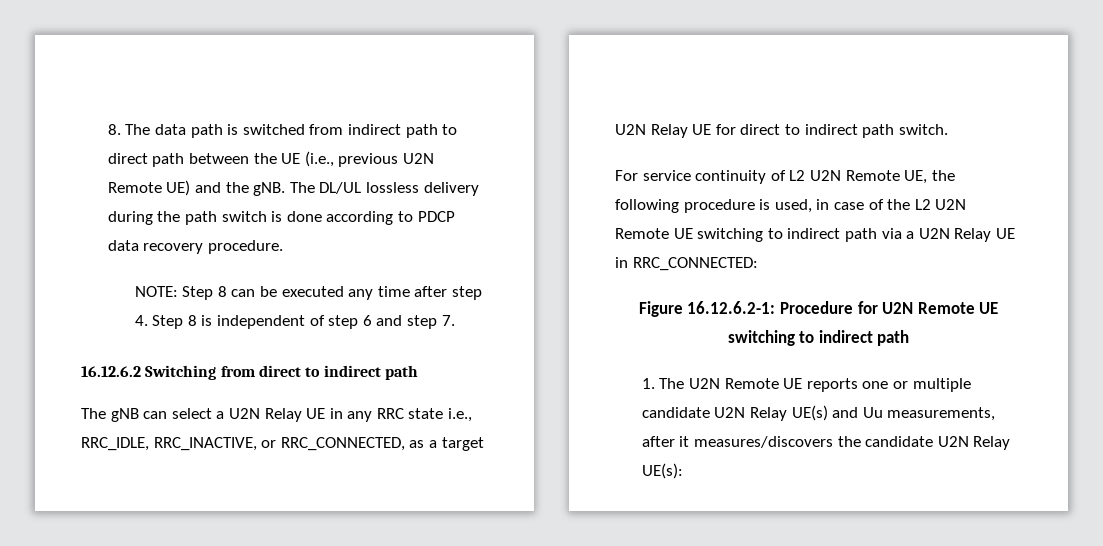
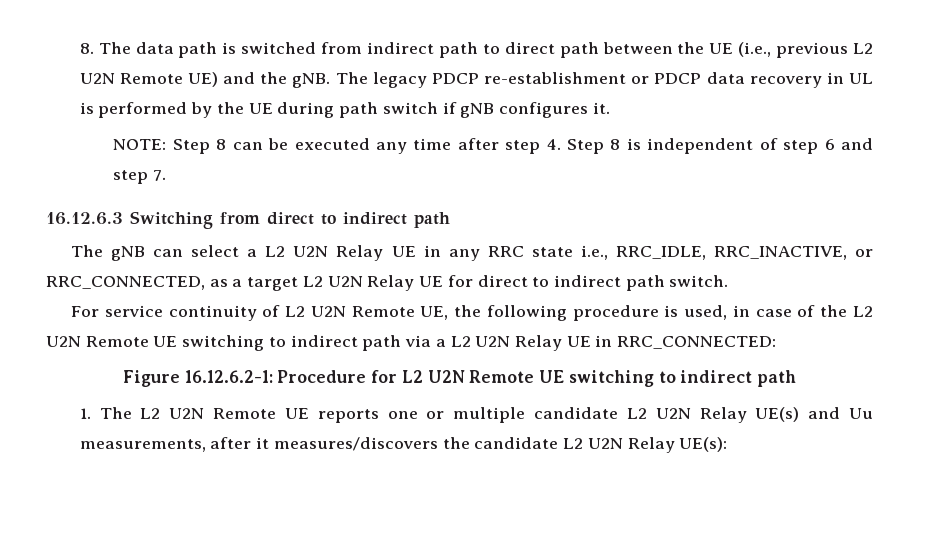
(399, 160) none -> [853,43,874,54] L2
[319,182,479,196] [107,211,455,225] [107,240,283,254] DL/UL lossless delivery during the path switch is done according to PDCP data recovery procedure. -> [372,72,873,88] [79,102,610,118] legacy PDCP re-establishment or PDCP data recovery in UL is performed by the UE during path switch if gNB configures it.
[81,366,141,377] 16.12.6.2 -> [46,212,123,225] 16.12.6.3
(225, 415) none -> [265,246,286,257] L2
(484, 444) none -> [302,276,323,287] L2
(915, 235) none -> [450,336,471,347] L2
(878, 307) none -> [401,370,423,383] L2
(685, 383) none -> [140,408,161,419] L2
(710, 412) none -> [626,408,647,419] L2
(934, 441) none -> [563,438,584,449] L2

